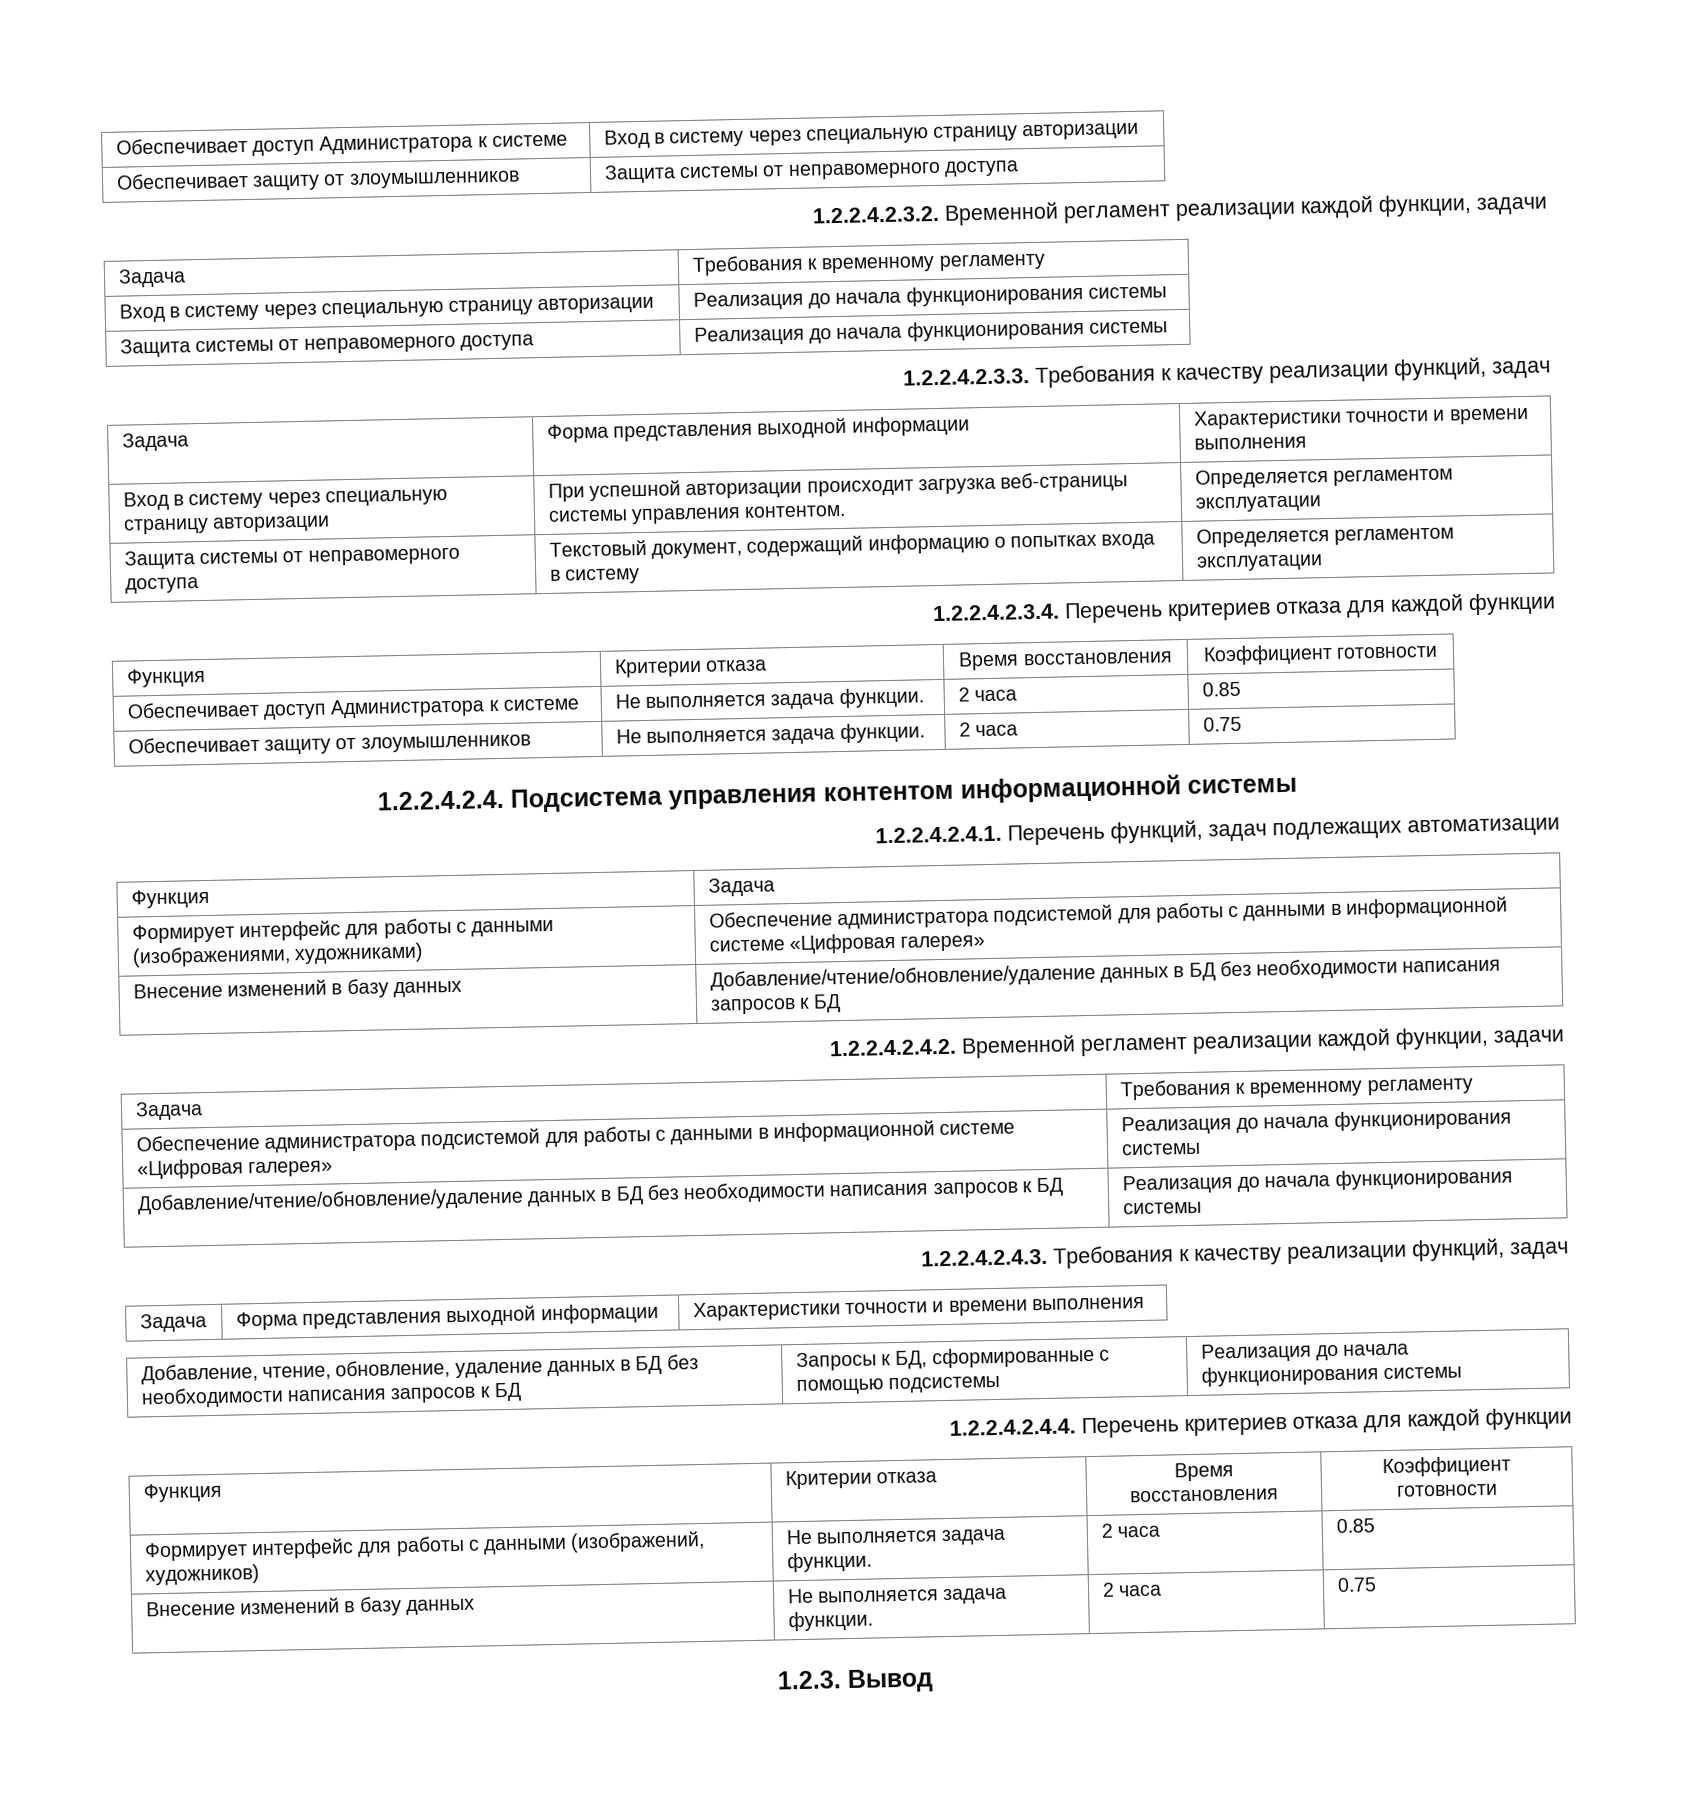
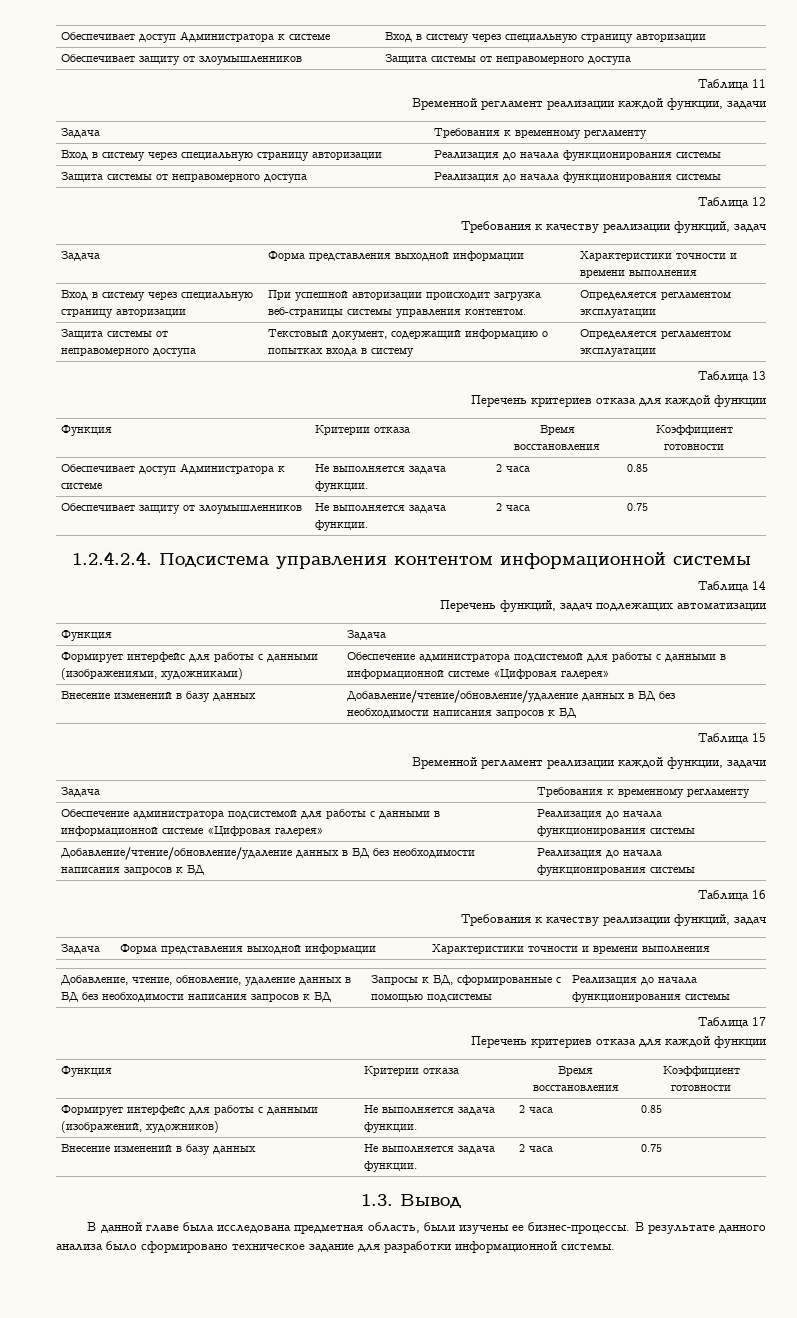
[812,205,940,224] 1.2.2.4.2.3.2. -> [698,79,766,90] Таблица 11 //
[903,368,1030,386] 1.2.2.4.2.3.3. -> [698,197,766,208] Таблица 12 //
[932,603,1060,622] 1.2.2.4.2.3.4. -> [698,371,766,382] Таблица 13 //
[376,789,504,811] 1.2.2.4.2.4. -> [71,551,152,565] 1.2.4.2.4.
[875,825,1002,844] 1.2.2.4.2.4.1. -> [698,581,766,592] Таблица 14 //
[829,1038,957,1057] 1.2.2.4.2.4.2. -> [698,733,766,744] Таблица 15 //
[921,1248,1048,1267] 1.2.2.4.2.4.3. -> [698,890,766,901] Таблица 16 //
[949,1418,1076,1436] 1.2.2.4.2.4.4. -> [698,1017,766,1028] Таблица 17 //
[776,1670,841,1690] 1.2.3. -> [361,1194,393,1206] 1.3.
(934, 1681) none -> [87,1222,767,1234] [56,1241,615,1253] // В данной главе была исследована предметная область, были изучены ее бизнес-процессы. В результате данного анализа было сформировано техническое задание для разработки информационной системы.

